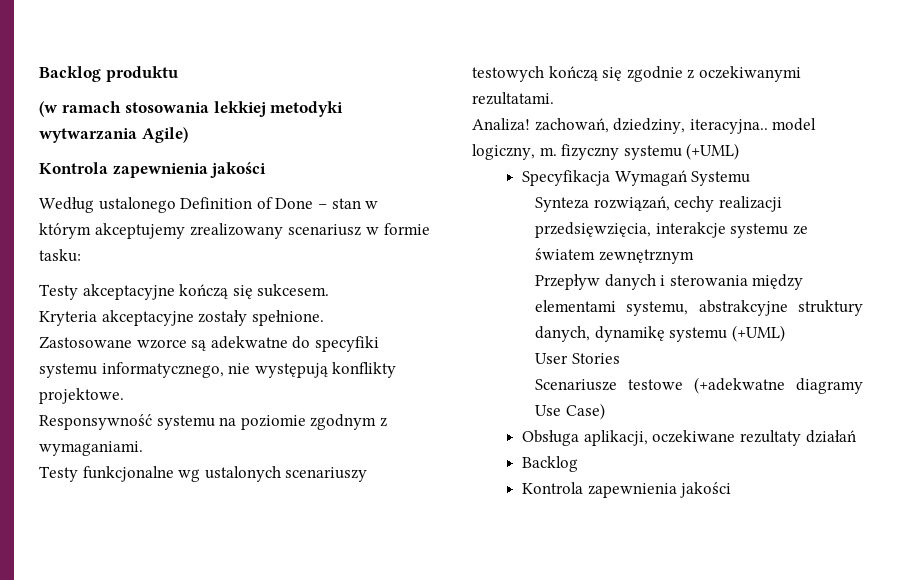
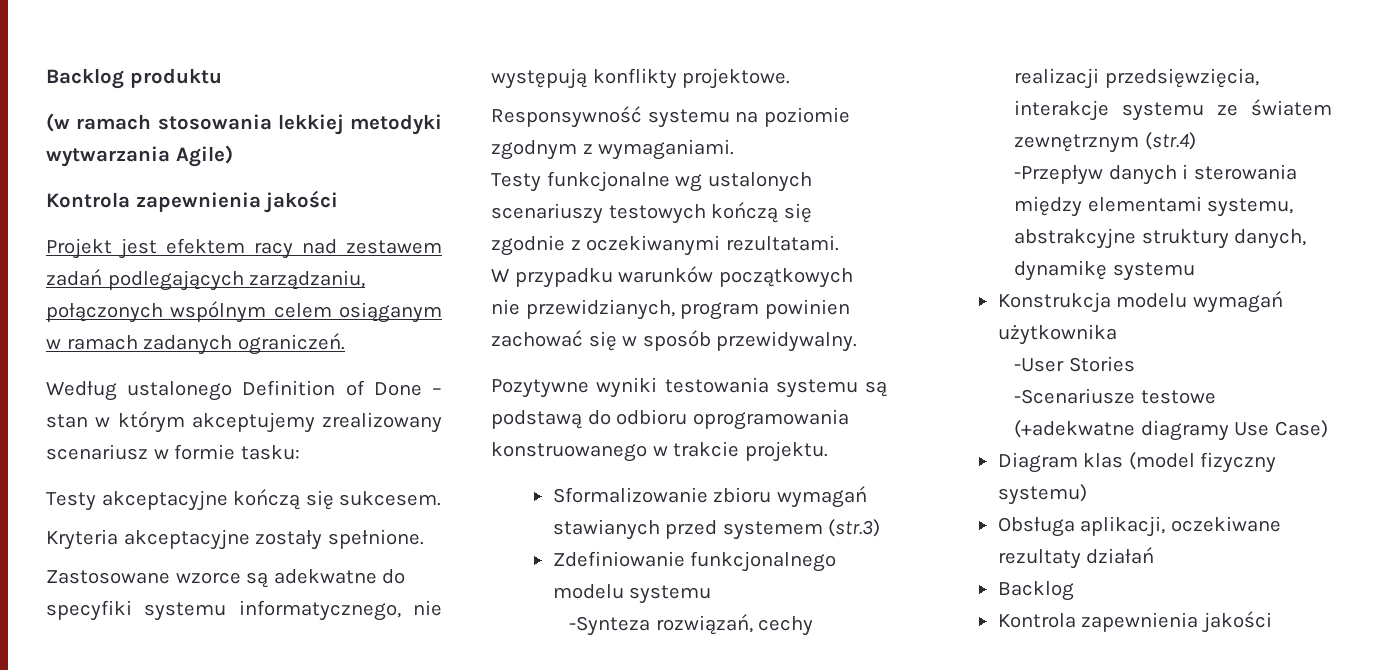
(267, 170) none -> [46,238,443,259] [46,269,366,291] [46,301,442,323] [46,333,345,355] // Projekt jest efektem racy nad zestawem zadań podlegających zarządzaniu, połączonych wspólnym celem osiąganym w ramach zadanych ograniczeń.
[472,118,817,134] [472,143,740,160] [522,170,751,186] [535,197,590,212] Analiza! zachowań, dziedziny, iteracyjna.. model logiczny, m. fizyczny systemu (+UML) // Specyfikacja Wymagań Systemu // Synteza -> [491,266,853,288] [491,299,850,320] [491,330,858,352] [491,377,887,398] [491,409,849,430] [491,441,828,462] [552,486,867,508] [552,519,881,540] [552,551,837,572] [552,584,712,604] [569,616,651,636] W przypadku warunków początkowych nie przewidzianych, program powinien zachować się w sposób przewidywalny. // Pozytywne wyniki testowania systemu są podstawą do odbioru oprogramowania konstruowanego w trakcie projektu. // Sformalizowanie zbioru wymagań stawianych przed systemem (str.3) // Zdefiniowanie funkcjonalnego modelu systemu // -Synteza
[535,274,601,290] // Przepływ -> [1144,132,1196,150] [1014,165,1104,185] (str.4) // -Przepływ
[731,325,785,342] [535,353,569,364] (+UML) // User -> [997,291,1283,313] [997,324,1117,345] [1014,358,1065,372] // Konstrukcja modelu wymagań użytkownika // -User
[535,379,618,391] Scenariusze -> [1014,388,1136,404] -Scenariusze
(605, 411) none -> [997,452,1277,473] [997,484,1087,505] // Diagram klas (model fizyczny systemu)

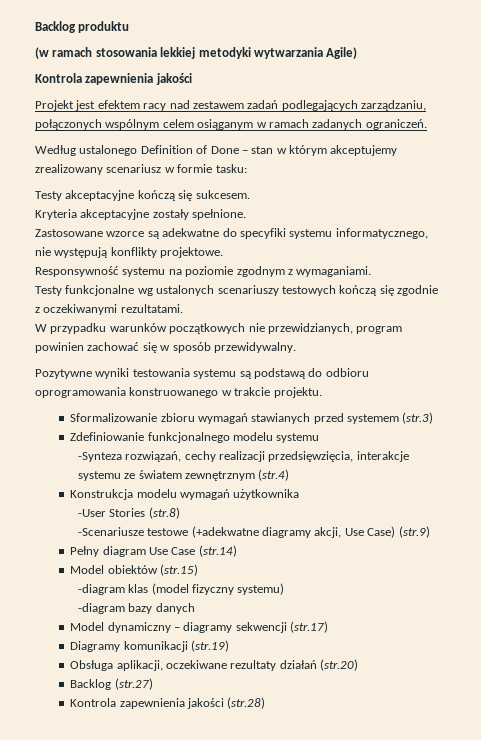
[1014,164,1297,185] [1014,196,1294,217] [1014,228,1307,249] [1014,260,1195,281] // -Przepływ danych i sterowania między elementami systemu, abstrakcyjne struktury danych, dynamikę systemu -> (290, 475) none
(1135, 364) none -> [148,507,180,519] (str.8)
(1229, 430) none -> [314,527,342,538] akcji,
[997,452,1277,473] [997,484,1087,505] // Diagram klas (model fizyczny systemu) -> [398,526,430,538] [70,545,237,557] [70,564,198,576] [77,583,285,595] [77,603,195,614] [70,621,329,633] [70,640,229,652] (str.9) // Pełny diagram Use Case (str.14) // Model obiektów (str.15) // -diagram klas (model fizyczny systemu) // -diagram bazy danych // Model dynamiczny – diagramy sekwencji (str.17) // Diagramy komunikacji (str.19)
[997,581,1074,601] [997,611,1272,633] // Backlog // Kontrola zapewnienia jakości -> [320,659,359,671] [70,678,153,690] [70,697,266,709] (str.20) // Backlog (str.27) // Kontrola zapewnienia jakości (str.28)

